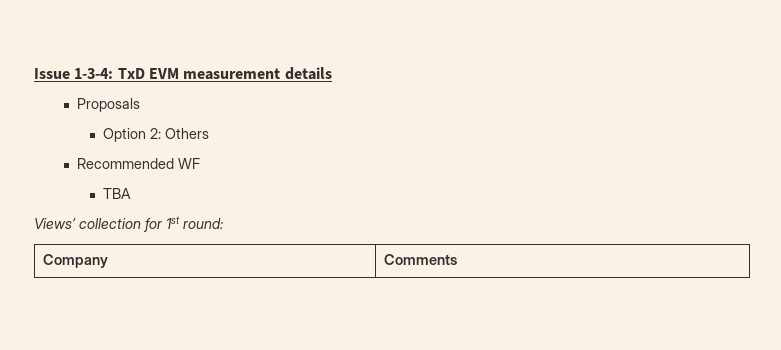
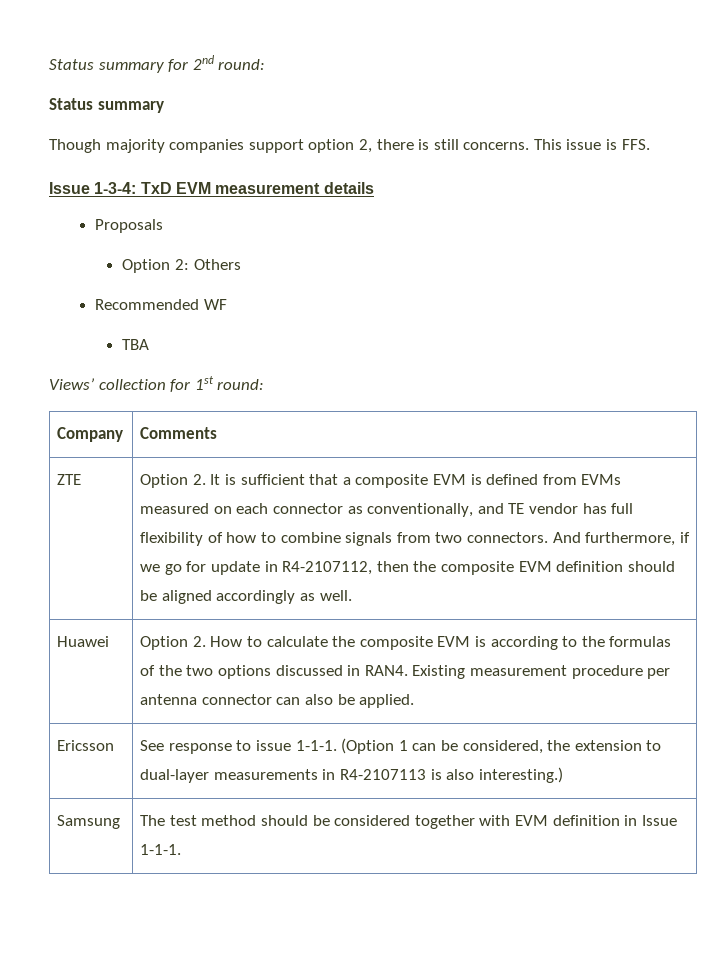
(34, 73) none -> [49,55,266,73] [49,98,164,113] [49,139,650,153] Status summary for 2nd round: // Status summary // Though majority companies support option 2, there is still concerns. This issue is FFS. //
(457, 259) none -> [57,474,82,485] [140,474,622,488] [140,503,634,517] [140,532,690,546] [140,561,675,575] [140,590,352,604] [57,636,110,647] [140,636,672,650] [140,665,671,679] [140,694,415,708] [57,740,115,751] [140,738,662,754] [140,767,563,783] [57,815,121,829] [140,815,677,829] [140,844,182,855] // ZTE | Option 2. It is sufficient that a composite EVM is defined from EVMs measured on each connector as conventionally, and TE vendor has full flexibility of how to combine signals from two connectors. And furthermore, if we go for update in R4-2107112, then the composite EVM definition should be aligned accordingly as well. // Huawei | Option 2. How to calculate the composite EVM is according to the formulas of the two options discussed in RAN4. Existing measurement procedure per antenna connector can also be applied. // Ericsson | See response to issue 1-1-1. (Option 1 can be considered, the extension to dual-layer measurements in R4-2107113 is also interesting.) // Samsung | The test method should be considered together with EVM definition in Issue 1-1-1.

